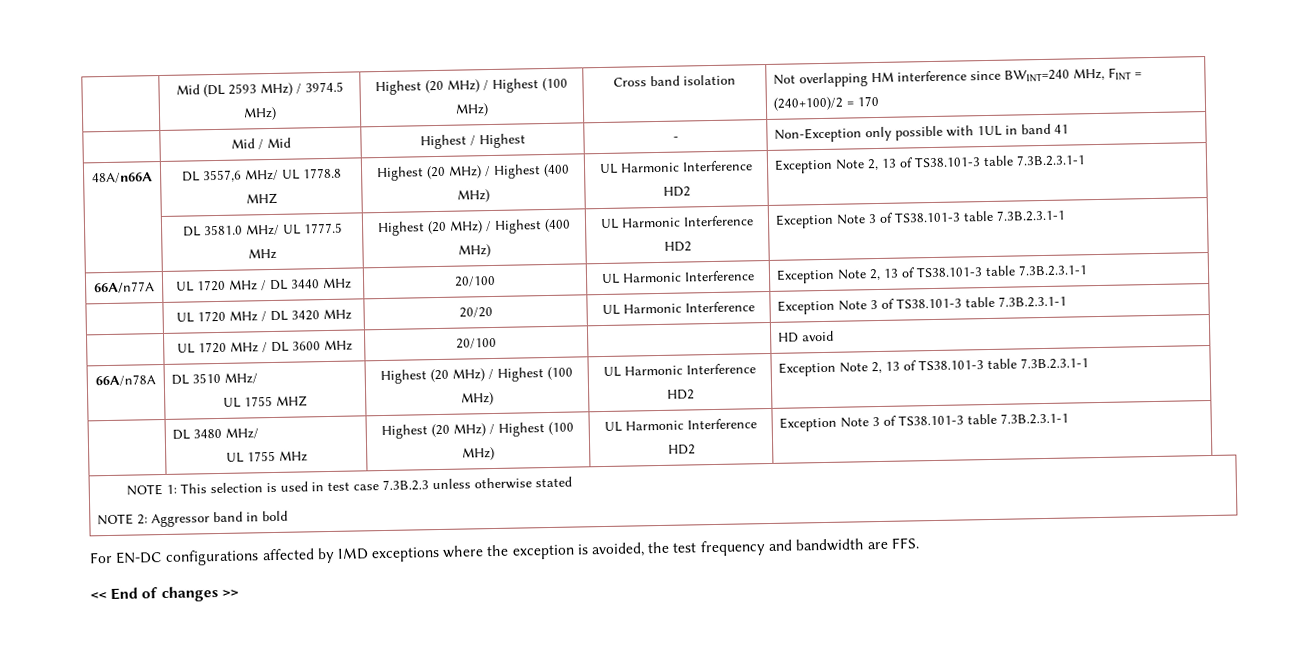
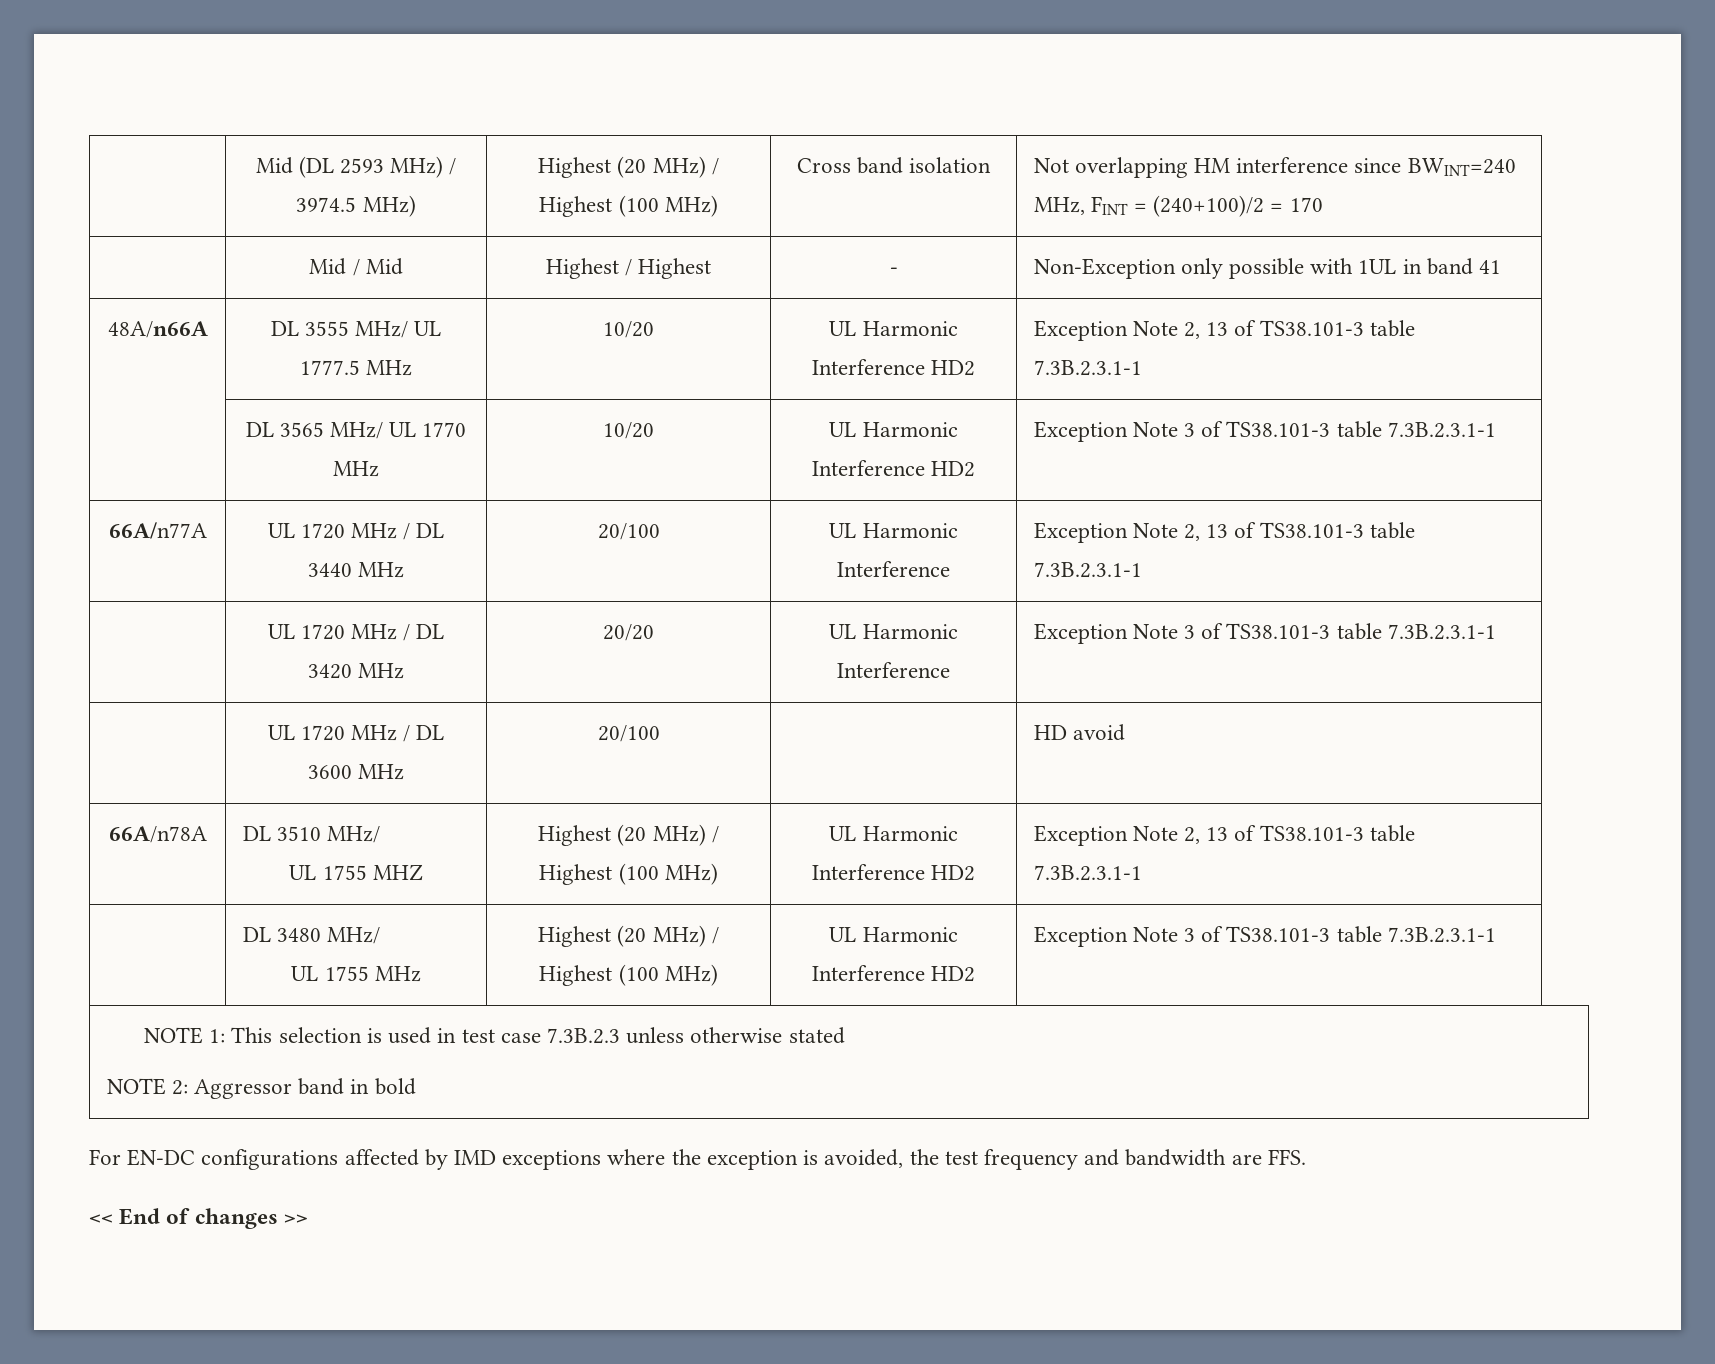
[202,167,342,183] [245,192,278,205] [376,163,570,182] [457,189,490,203] 3557,6 MHz/ UL 1778.8 MHZ | Highest (20 MHz) / Highest (400 MHz) -> [304,321,442,338] [299,360,413,376] [603,321,654,338] 3555 MHz/ UL 1777.5 MHz | 10/20
[203,222,343,236] [248,247,277,260] [377,218,571,237] [458,244,491,258] 3581.0 MHz/ UL 1777.5 MHz | Highest (20 MHz) / Highest (400 MHz) -> [279,422,467,439] [333,461,379,477] [603,422,654,439] 3565 MHz/ UL 1770 MHz | 10/20

